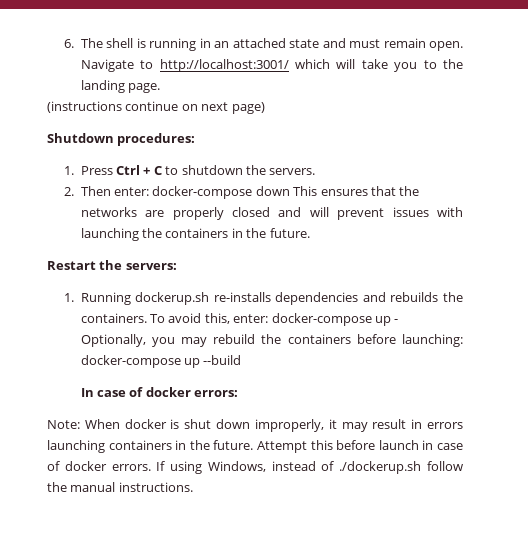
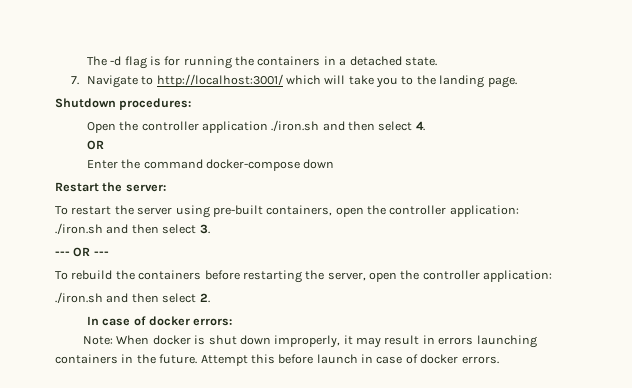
[63,38,464,51] 6. The shell is running in an attached state and must remain open. -> [86,56,437,69] [70,76,79,85] The -d flag is for running the containers in a detached state. // 7.
[47,101,265,114] [47,133,196,146] [63,165,316,175] [63,186,420,199] [80,207,463,220] [80,228,310,241] [47,260,177,270] [63,292,463,305] [80,313,399,326] [80,334,463,347] [80,355,242,368] (instructions continue on next page) // Shutdown procedures: // 1. Press Ctrl + C to shutdown the servers. // 2. Then enter: docker-compose down This ensures that the networks are properly closed and will prevent issues with launching the containers in the future. // Restart the servers: // 1. Running dockerup.sh re-installs dependencies and rebuilds the containers. To avoid this, enter: docker-compose up - Optionally, you may rebuild the containers before launching: docker-compose up --build -> [55,98,192,110] [86,120,425,133] [86,140,104,150] [86,159,335,171] [55,182,166,192] [55,205,519,218] [55,223,210,234] [55,247,109,257] [55,270,553,283] [55,292,210,303] Shutdown procedures: // Open the controller application ./iron.sh and then select 4. // OR // Enter the command docker-compose down // Restart the server: // To restart the server using pre-built containers, open the controller application: // ./iron.sh and then select 3. // --- OR --- // To rebuild the containers before restarting the server, open the controller application: // ./iron.sh and then select 2.
[156,461,463,474] [47,482,193,492] If using Windows, instead of ./dockerup.sh follow the manual instructions. -> (499, 360) none

